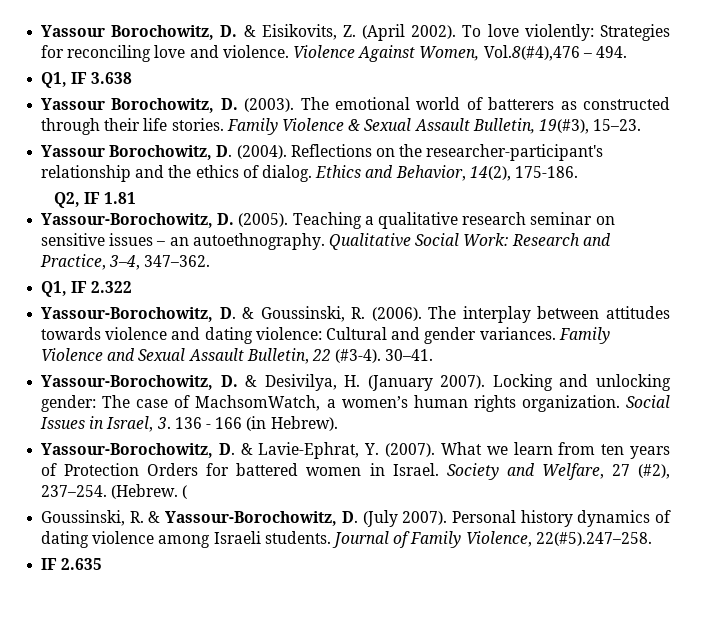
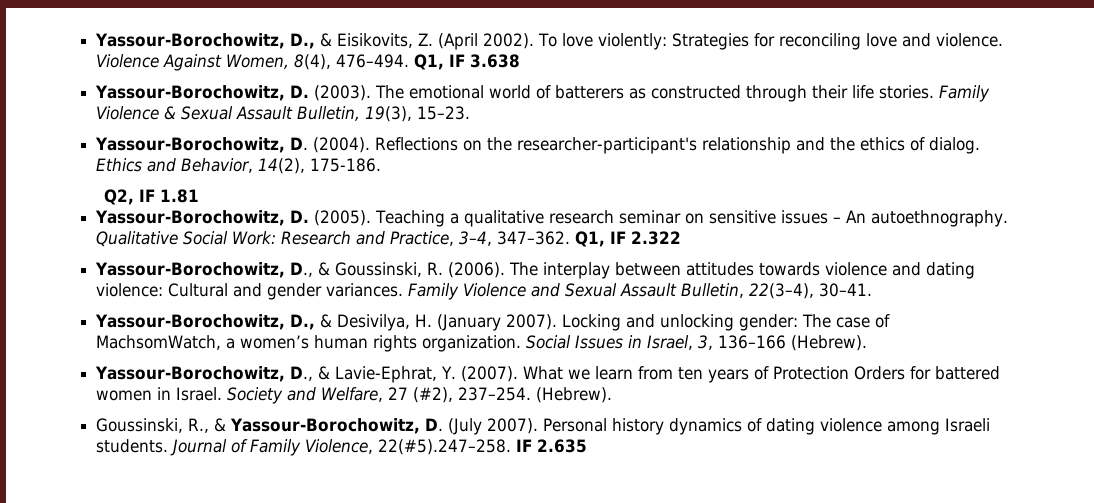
[41,25,238,40] Yassour Borochowitz, D. -> [95,33,316,49] Yassour-Borochowitz, D.,
[483,45,627,61] Vol.8(#4),476 – 494. // -> [294,54,410,70] 8(4), 476–494.
[41,98,215,113] Yassour Borochowitz, -> [95,85,286,101] Yassour-Borochowitz,
[538,119,589,134] 19(#3), -> [365,106,413,122] 19(3),
[41,145,213,160] Yassour Borochowitz, -> [95,137,286,153] Yassour-Borochowitz,
[169,237,189,246] an -> [846,210,867,223] An
(211, 261) // -> (571, 238) none
[219,307,236,319] D. -> [290,262,314,277] D.,
[311,349,382,363] 22 (#3-4). -> [749,283,815,299] 22(3–4),
[220,375,238,387] D. -> [290,314,316,330] D.,
[156,416,338,431] [41,443,235,458] 3. 136 - 166 (in Hebrew). // Yassour-Borochowitz, D. -> [698,335,868,351] [95,366,314,382] 3, 136–166 (Hebrew). // Yassour-Borochowitz, D.,
[111,484,188,499] [41,510,144,526] (Hebrew. ( // Goussinski, R. -> [536,387,613,403] [96,418,210,433] (Hebrew). // Goussinski, R.,
(652, 539) // -> (512, 447) none

